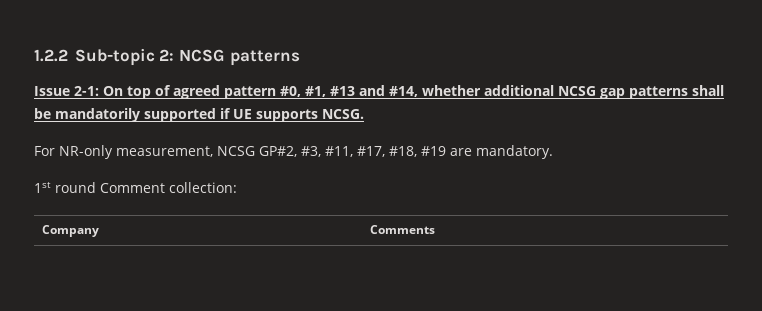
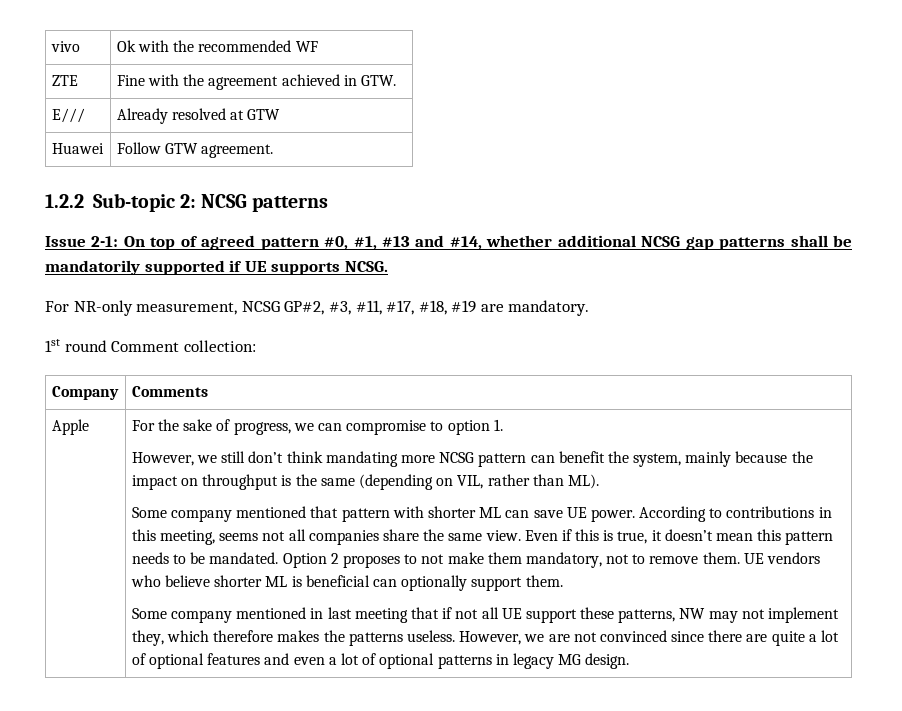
(34, 55) none -> [50,41,80,52] [116,40,318,52] [51,75,78,86] [116,74,396,90] [51,108,85,123] [116,108,281,124] [51,143,104,154] [116,142,274,158] vivo | Ok with the recommended WF // ZTE | Fine with the agreement achieved in GTW. // E/// | Already resolved at GTW // Huawei | Follow GTW agreement. //
(435, 229) none -> [51,419,89,435] [131,419,503,435] [131,451,813,467] [131,474,599,490] [131,506,832,522] [131,529,834,545] [131,552,821,568] [130,575,563,591] [131,607,840,623] [131,630,840,646] [131,653,630,669] // Apple | For the sake of progress, we can compromise to option 1. // However, we still don’t think mandating more NCSG pattern can benefit the system, mainly because the impact on throughput is the same (depending on VIL, rather than ML). // Some company mentioned that pattern with shorter ML can save UE power. According to contributions in this meeting, seems not all companies share the same view. Even if this is true, it doesn’t mean this pattern needs to be mandated. Option 2 proposes to not make them mandatory, not to remove them. UE vendors who believe shorter ML is beneficial can optionally support them. // Some company mentioned in last meeting that if not all UE support these patterns, NW may not implement they, which therefore makes the patterns useless. However, we are not convinced since there are quite a lot of optional features and even a lot of optional patterns in legacy MG design.

